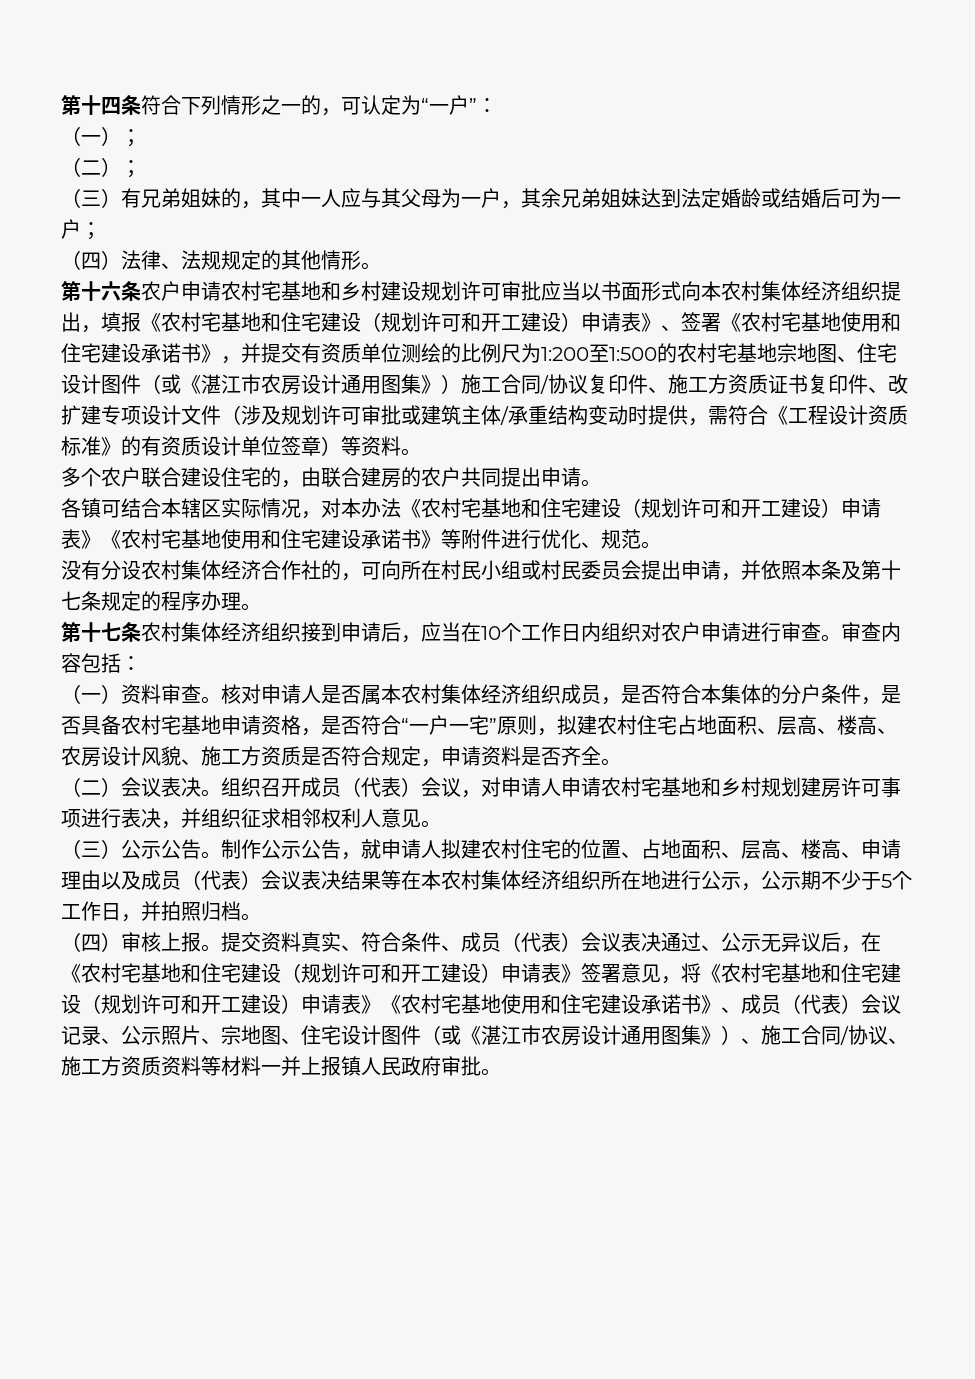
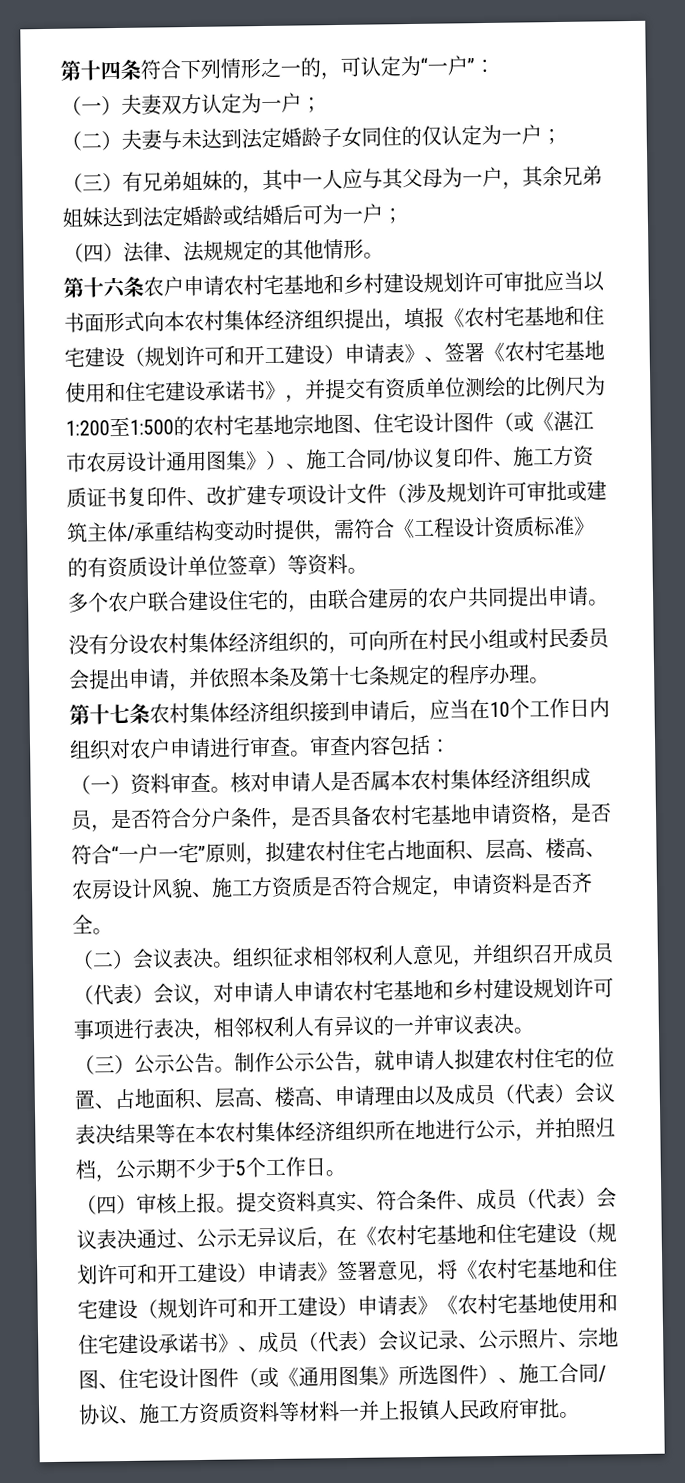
[121,129,141,147] [61,157,121,177] ； // （二） -> [121,92,322,116] [61,124,542,151] 夫妻双方认定为一户； // （二）夫妻与未达到法定婚龄子女同住的仅认定为一户
(461, 384) none -> [286,463,307,469] 、
[61,498,881,519] [61,529,661,549] // 各镇可结合本辖区实际情况，对本办法《农村宅基地和住宅建设（规划许可和开工建设）申请表》《农村宅基地使用和住宅建设承诺书》等附件进行优化、规范。 -> (609, 602) none
[261,560,321,580] 合作社 -> [268,631,310,653] 组织
[701,684,781,704] 本集体的 -> (192, 818) none
(261, 787) none -> [272,943,535,968] 征求相邻权利人意见，并组织
[761,777,841,798] 规划建房 -> [493,977,574,999] 建设规划
[181,808,421,828] 并组织征求相邻权利人意见 -> [213,1013,514,1038] 相邻权利人有异议的一并审议表决
(761, 887) none -> [535,1117,616,1139] [75,1159,116,1183] 并拍照归档，
[121,901,241,922] ，并拍照归档 -> (326, 1167) none
[481,1025,721,1046] 湛江市农房设计通用图集》 -> [298,1364,479,1387] 通用图集》所选图件

